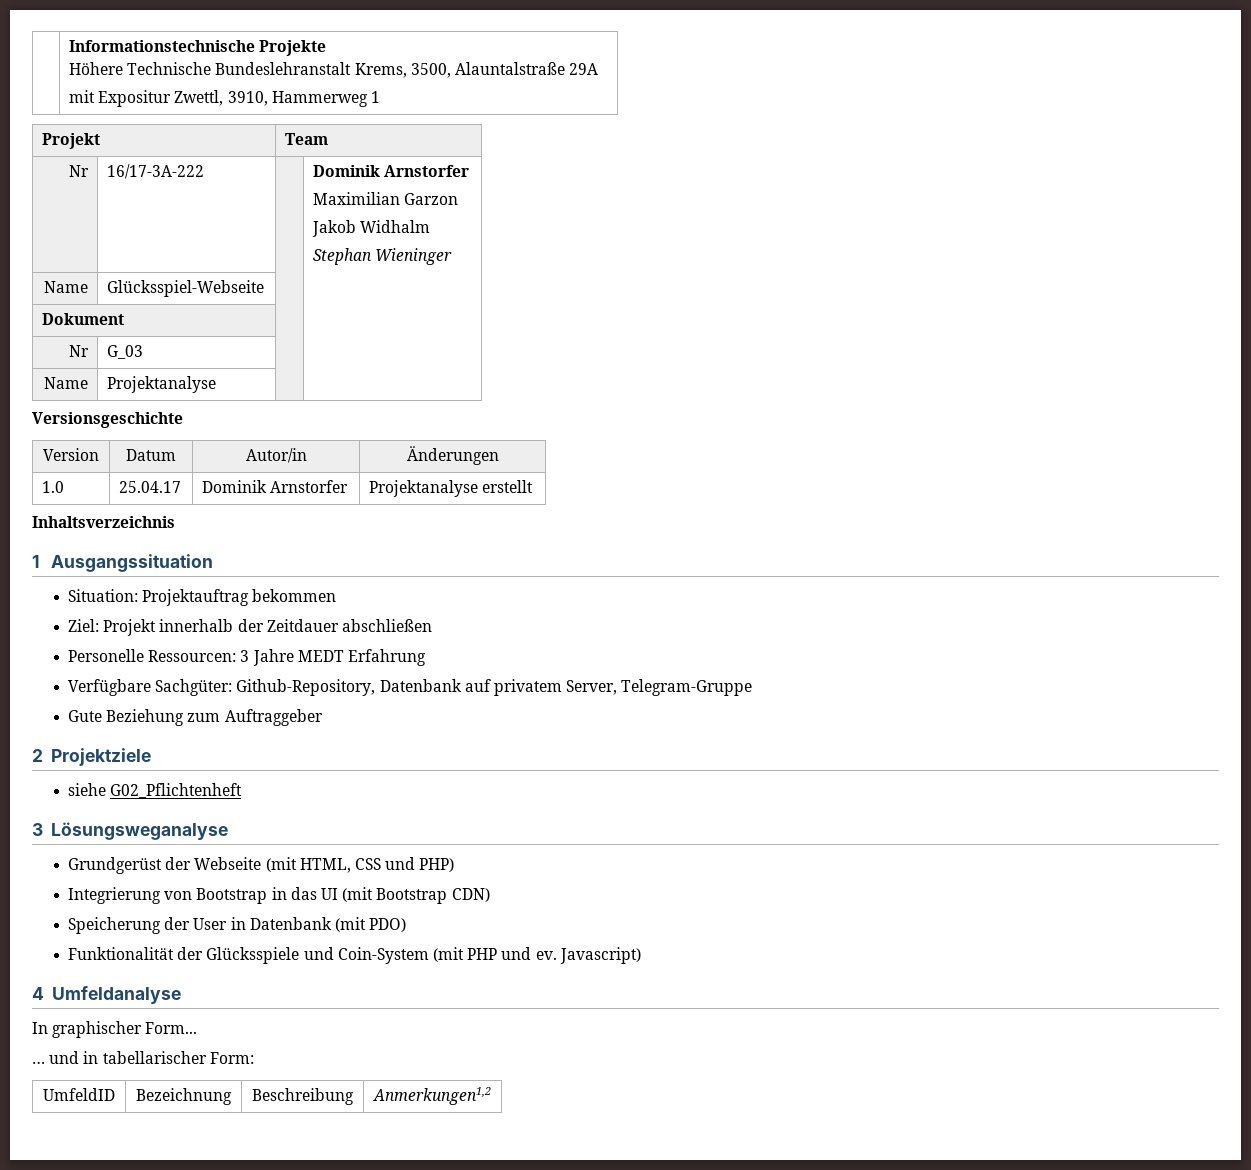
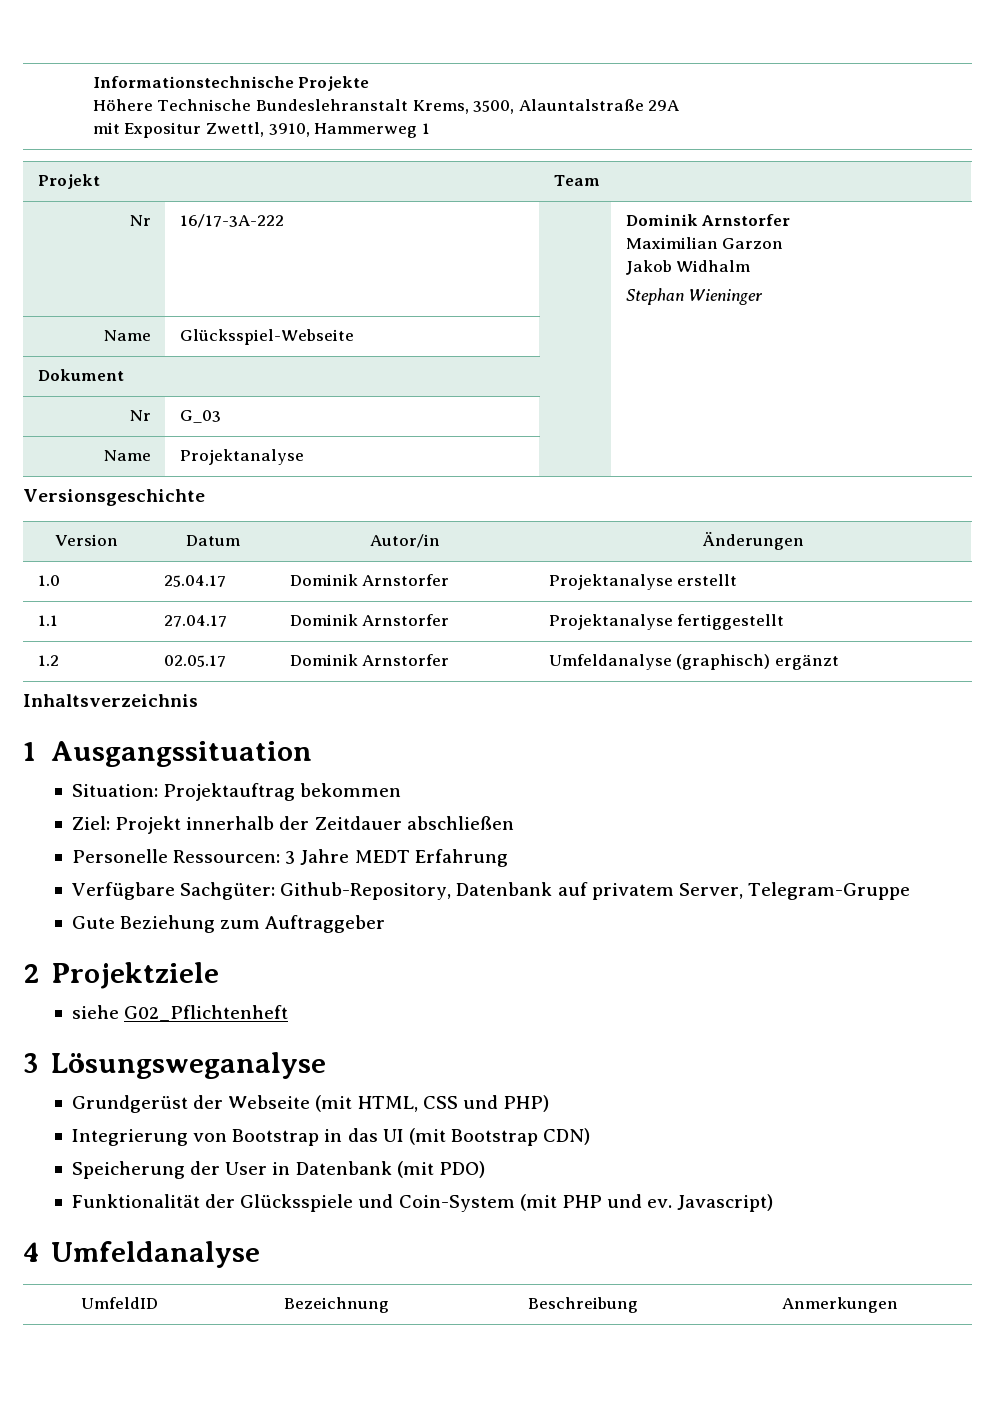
(534, 486) none -> [37,615,58,626] [163,615,227,627] [289,614,450,626] [548,614,785,630] [37,655,59,666] [163,655,226,667] [289,654,450,666] [548,654,839,670] // 1.1 | 27.04.17 | Dominik Arnstorfer | Projektanalyse fertiggestellt // 1.2 | 02.05.17 | Dominik Arnstorfer | Umfeldanalyse (graphisch) ergänzt
[32,1021,198,1038] [32,1051,254,1064] // In graphischer Form... // … und in tabellarischer Form: -> (261, 1254) none
[373,1087,491,1105] Anmerkungen1,2 -> [782,1297,899,1313] Anmerkungen

